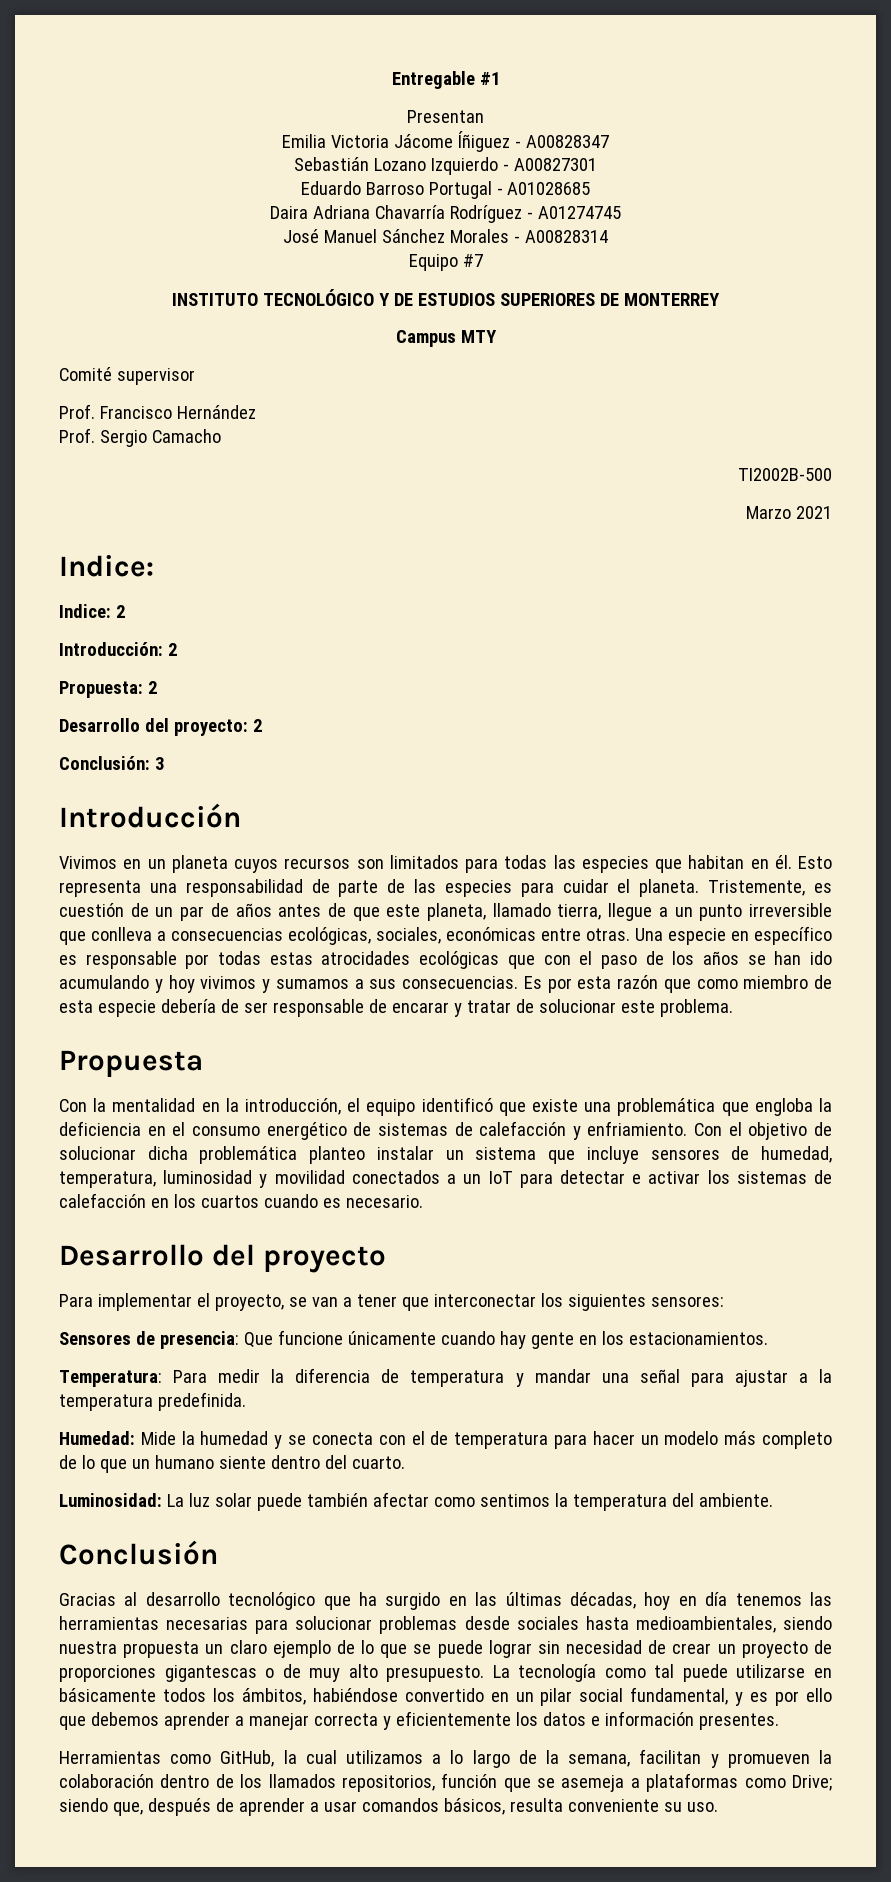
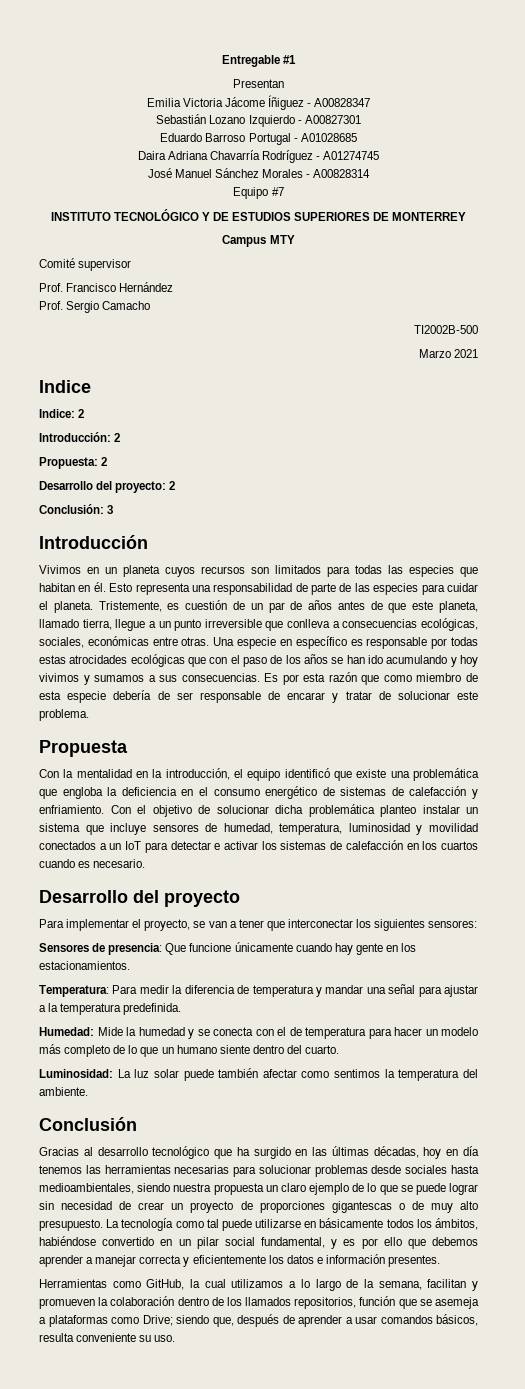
[59,555,154,577] Indice: -> [39,380,91,393] Indice

